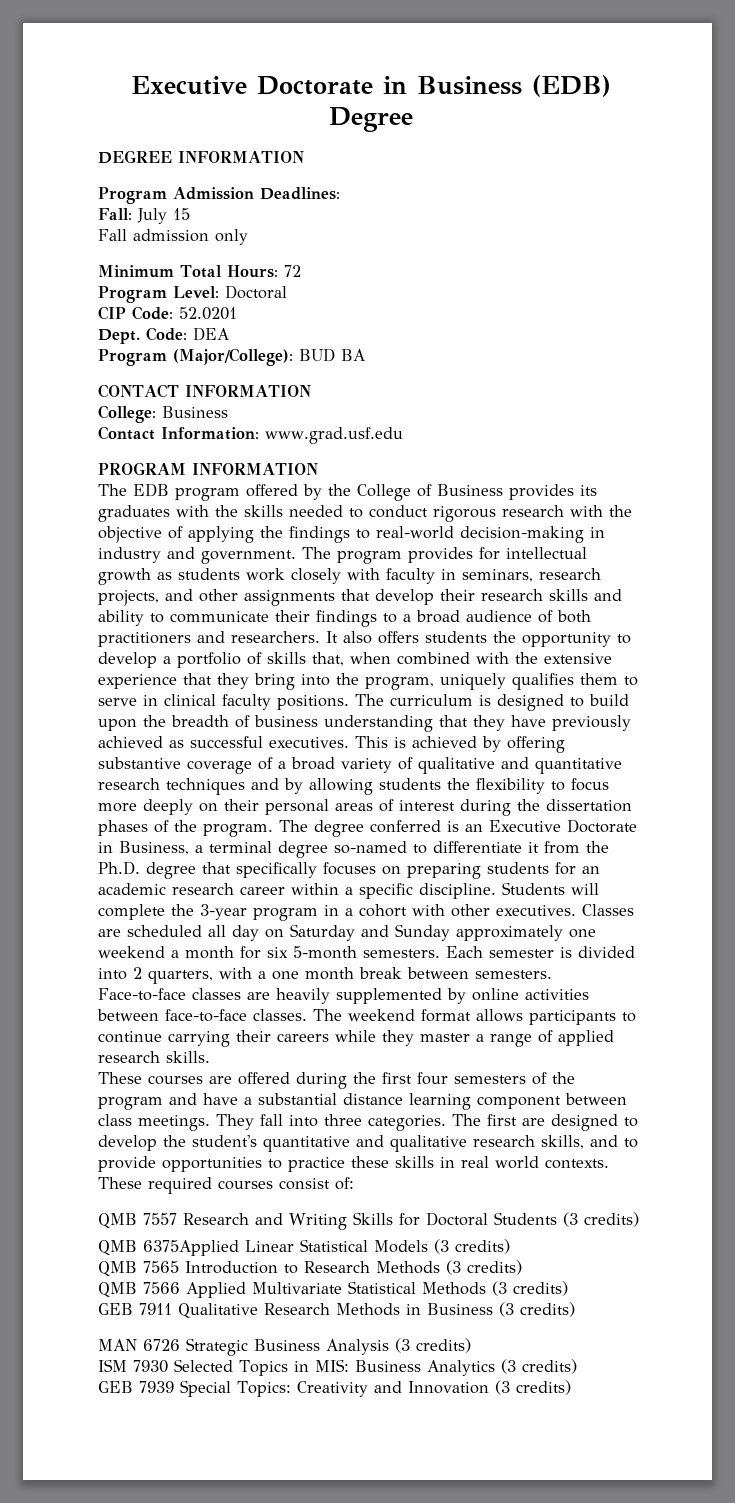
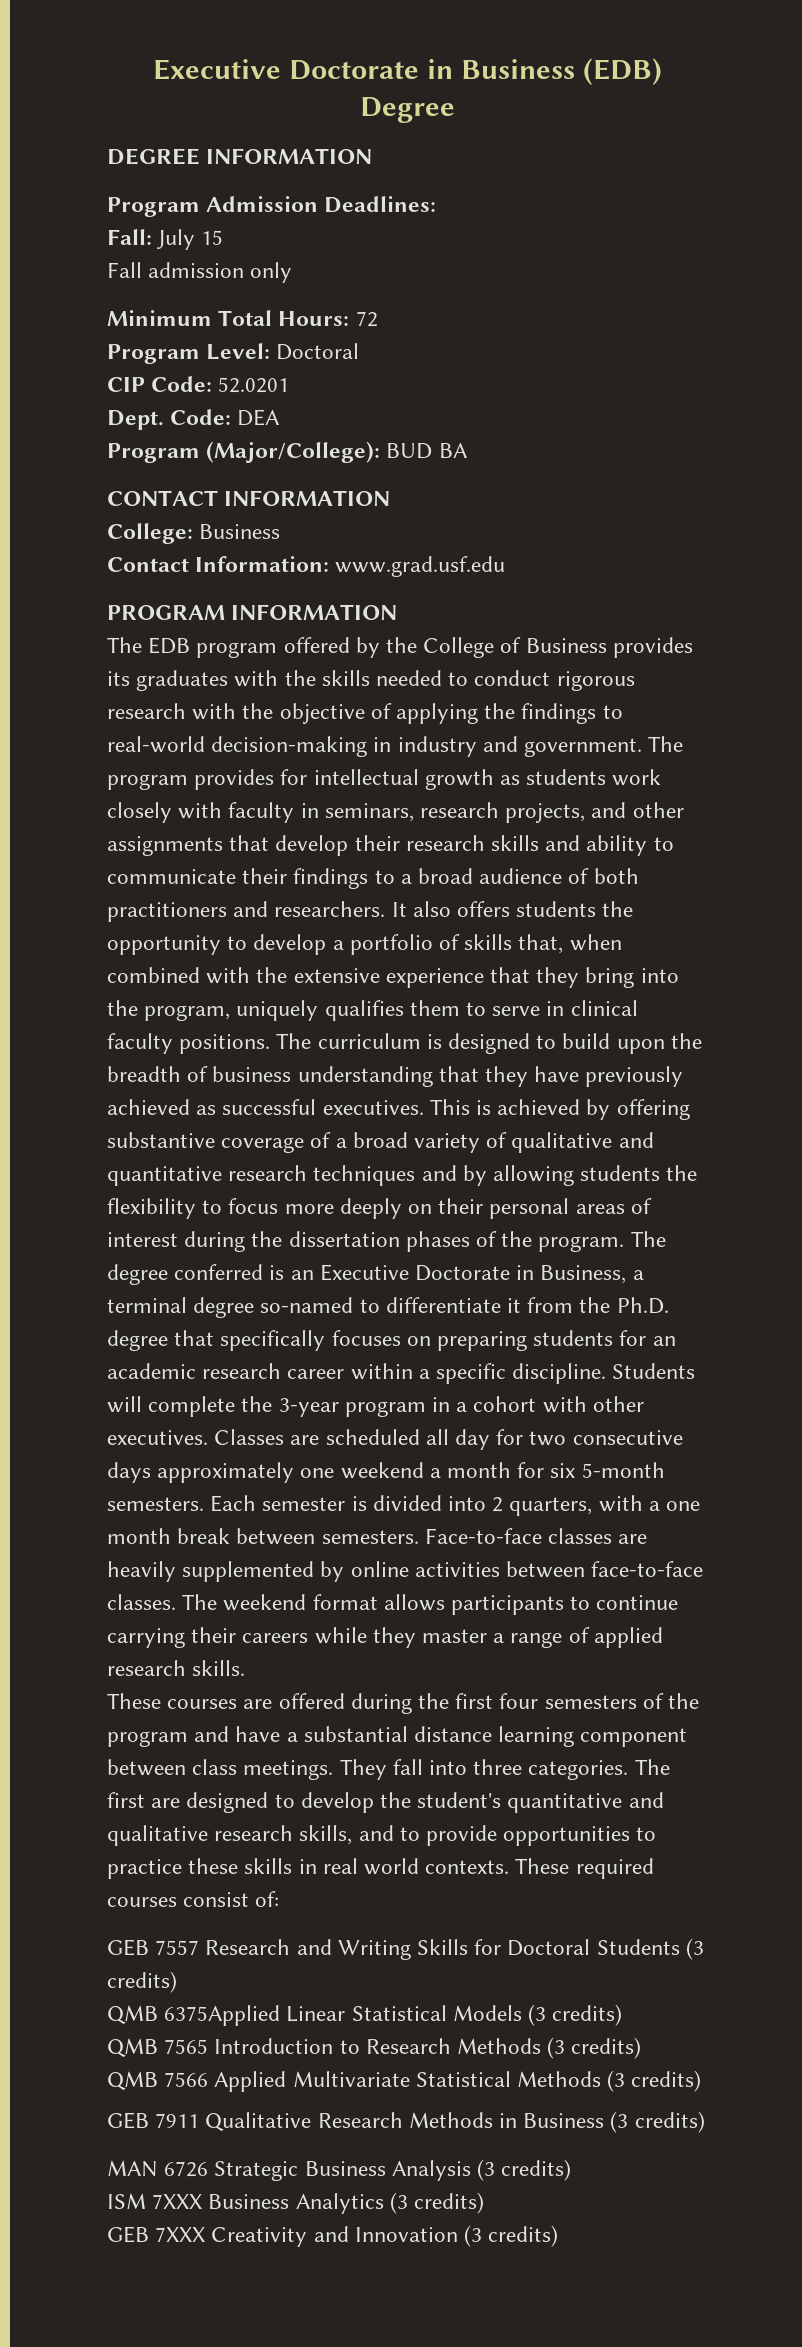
[265,924,450,941] on Saturday and Sunday -> [496,1429,683,1446] [107,1462,151,1483] for two consecutive days
[98,1213,137,1228] QMB -> [107,1939,149,1956] GEB
[133,1359,349,1376] 7930 Selected Topics in MIS: -> [152,2194,203,2209] 7XXX
[139,1380,291,1397] 7939 Special Topics: -> [155,2227,206,2242] 7XXX

